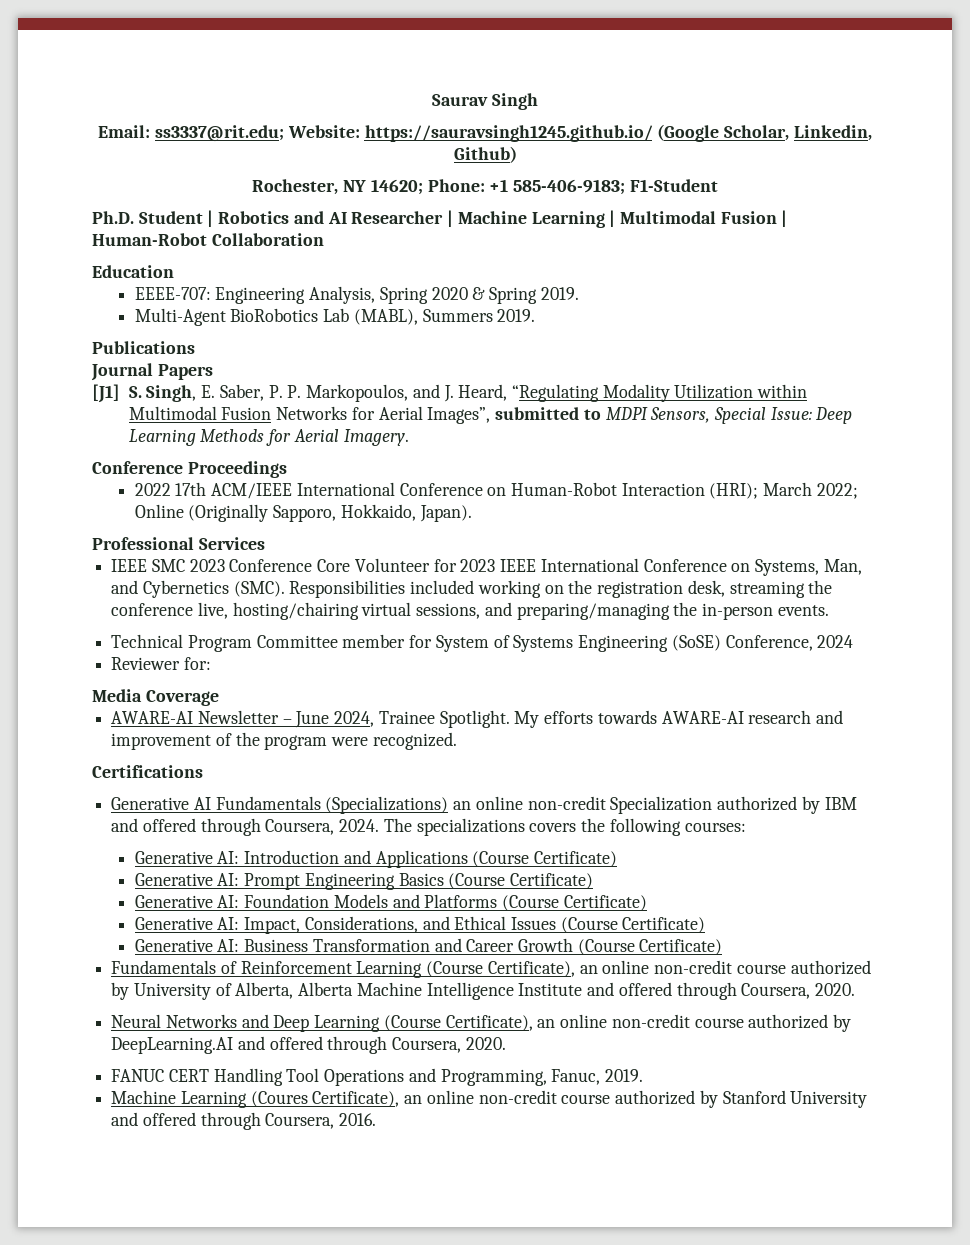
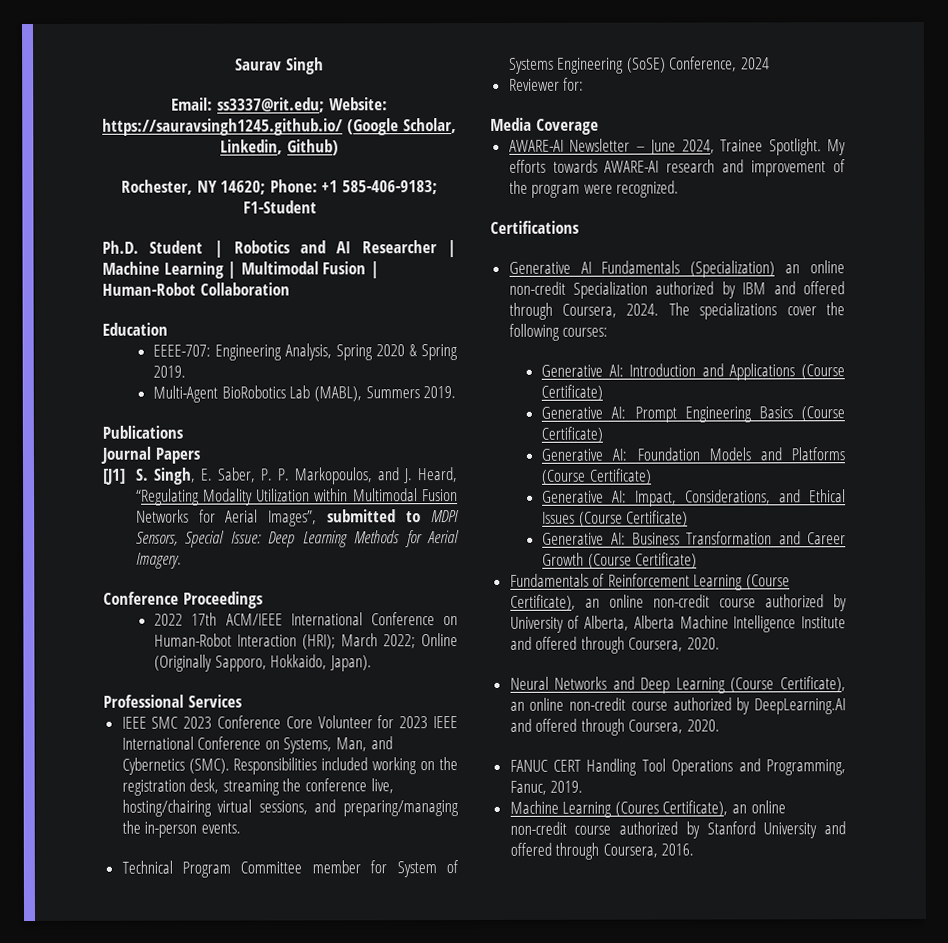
[325,796,449,814] (Specializations) -> [690,260,776,278] (Specialization)
[529,823,577,832] covers -> [786,306,817,316] cover

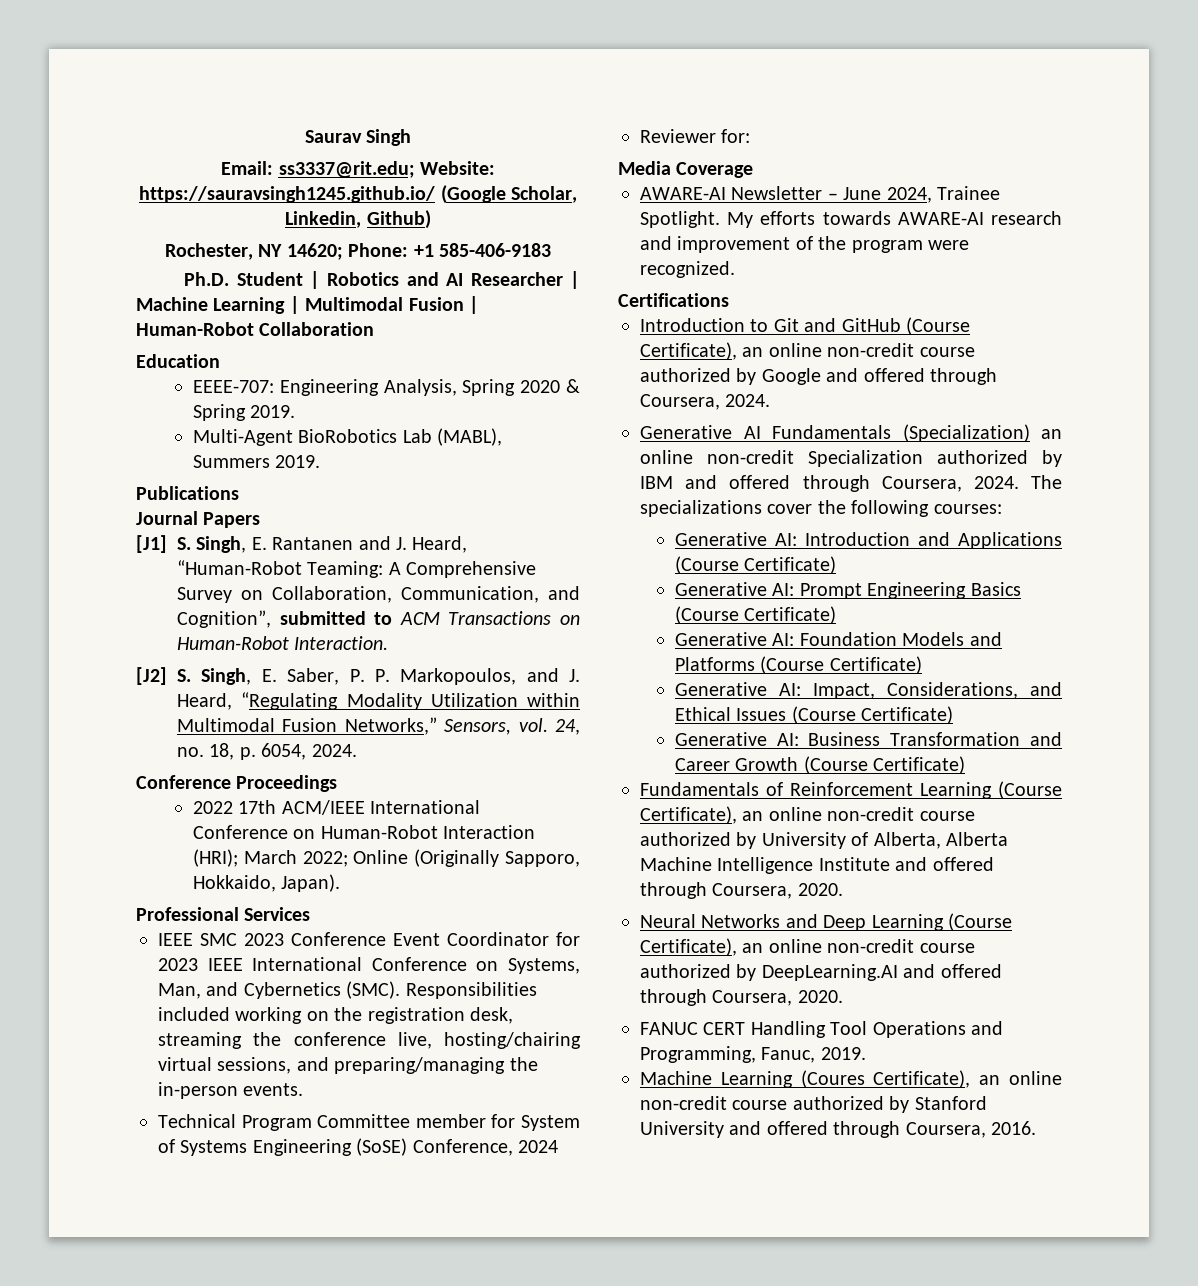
[341,180,438,195] [242,200,317,214] 585-406-9183; F1-Student -> [439,243,551,257] 585-406-9183
(213, 474) none -> [272,536,468,553] [177,560,537,578] [177,586,580,603] [177,610,580,628] [177,636,389,650] [136,667,277,685] Rantanen and J. Heard, “Human-Robot Teaming: A Comprehensive Survey on Collaboration, Communication, and Cognition”, submitted to ACM Transactions on Human-Robot Interaction. // [J2] S. Singh, E.
[135,509,459,527] [135,530,461,548] [135,552,182,569] Networks for Aerial Images”, submitted to MDPI Sensors, Special Issue: Deep Learning Methods for Aerial Imagery. -> [344,717,580,735] [177,743,357,760] Networks,” Sensors, vol. 24, no. 18, p. 6054, 2024.
[285,715,373,729] Core Volunteer -> [393,932,549,946] Event Coordinator
(579, 227) none -> [640,317,970,335] [640,342,975,360] [640,368,997,385] [640,394,771,410] // Introduction to Git and GitHub (Course Certificate), an online non-credit course authorized by Google and offered through Coursera, 2024.

